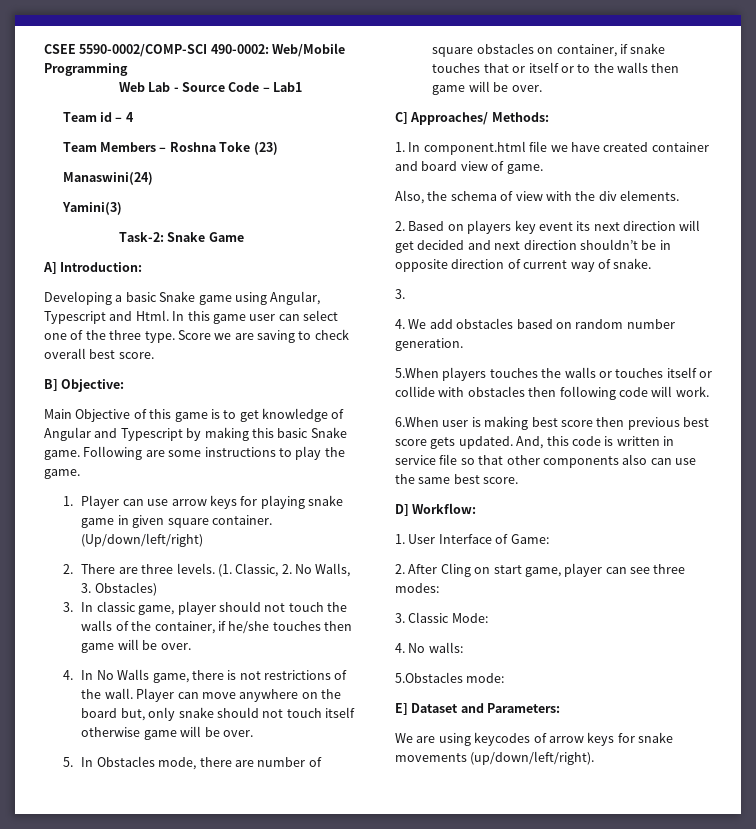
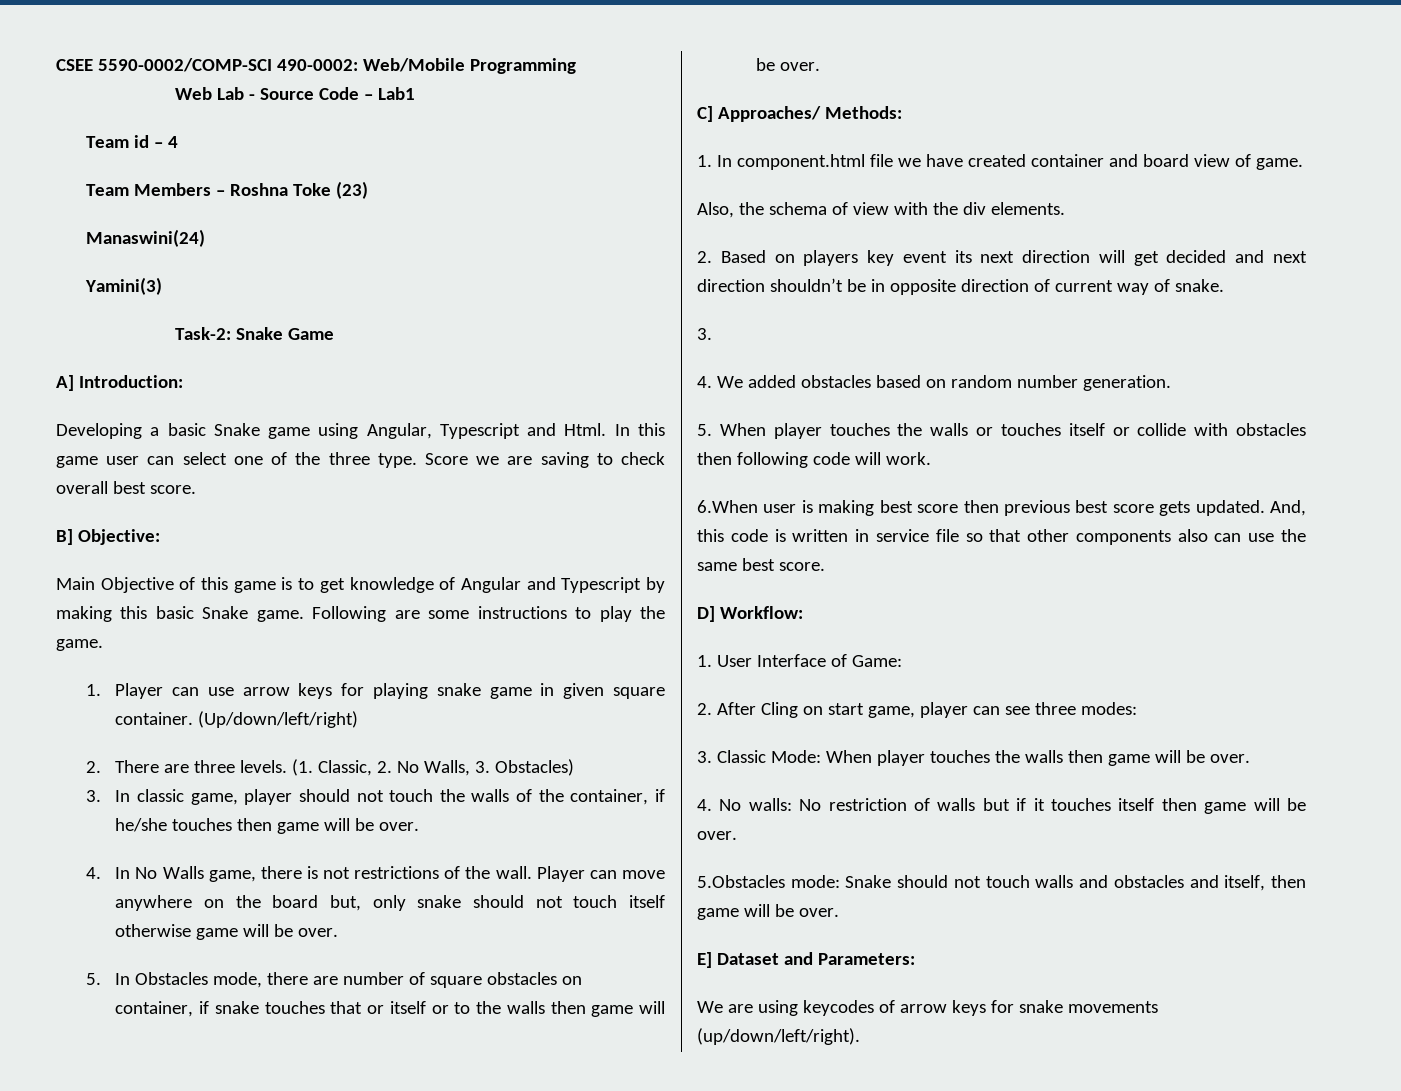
[429,319,453,329] add -> [747,375,796,388] added
[395,367,487,381] 5.When players -> [697,423,822,439] 5. When player
[395,642,463,653] [395,672,505,683] // 4. No walls: // 5.Obstacles mode: -> [825,750,1250,766] [697,798,1306,814] [697,831,737,840] [697,875,1307,891] [697,904,839,920] When player touches the walls then game will be over. // 4. No walls: No restriction of walls but if it touches itself then game will be over. // 5.Obstacles mode: Snake should not touch walls and obstacles and itself, then game will be over.

